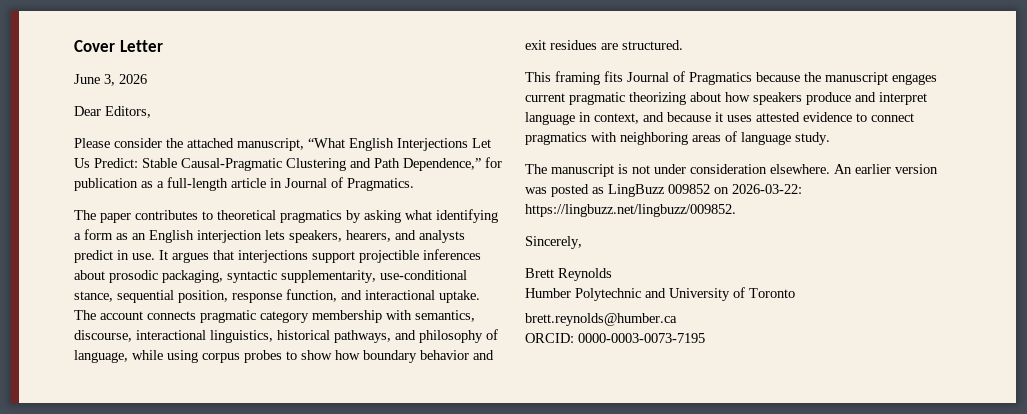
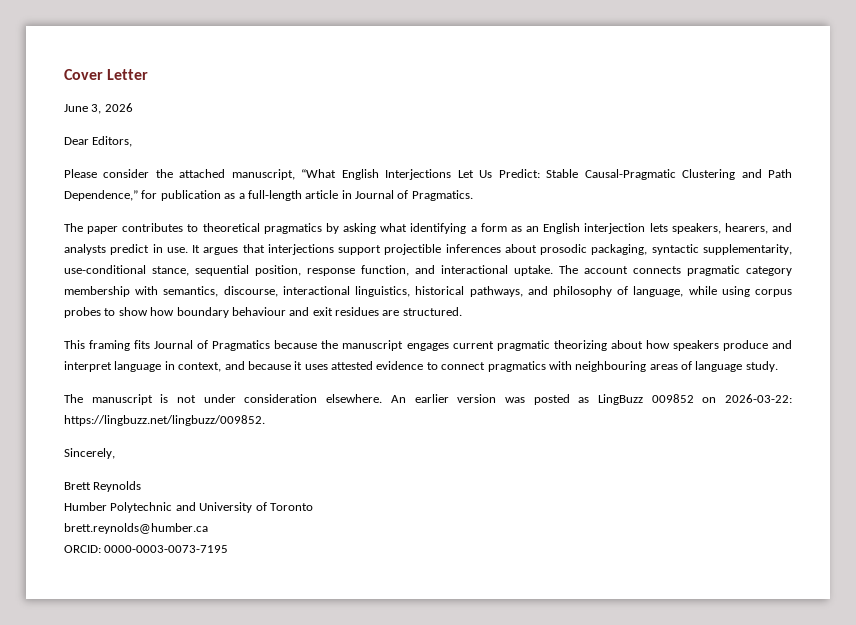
[420,350,469,360] behavior -> [231,307,286,316] behaviour
[620,132,688,145] neighboring -> [575,361,647,372] neighbouring

